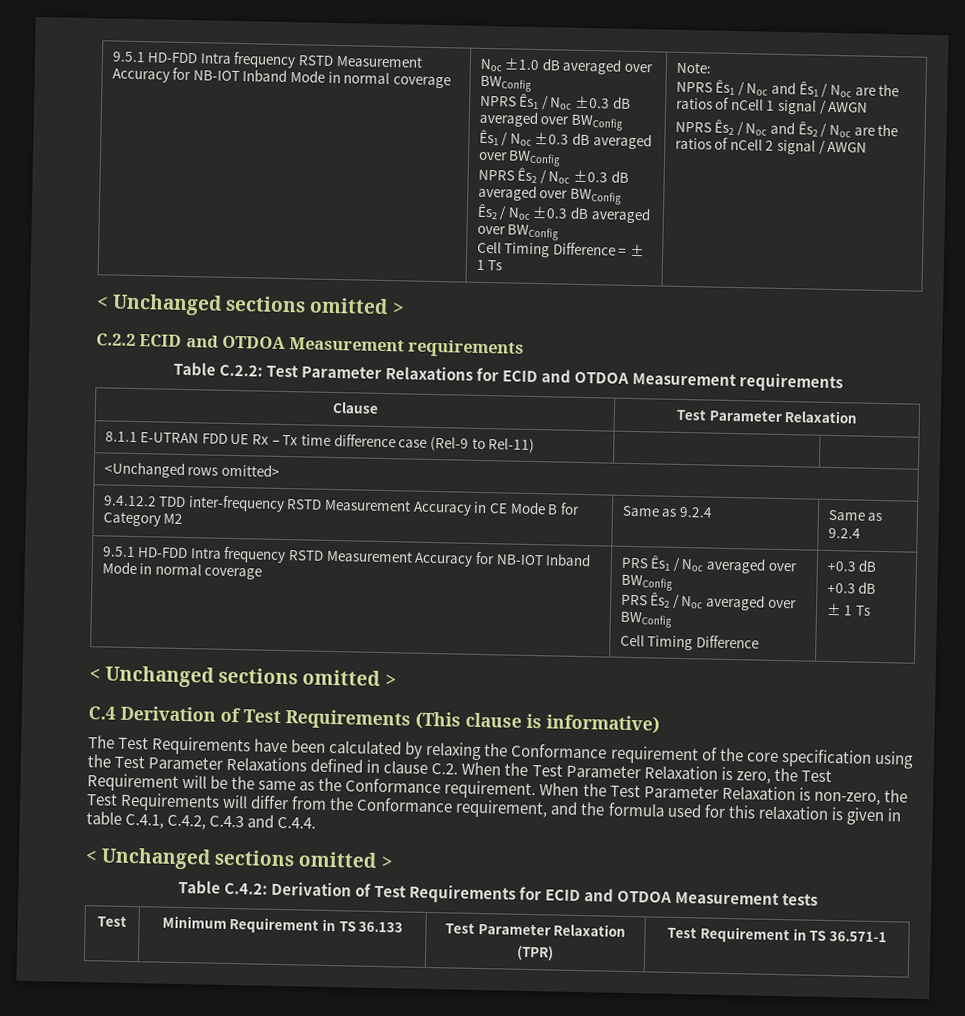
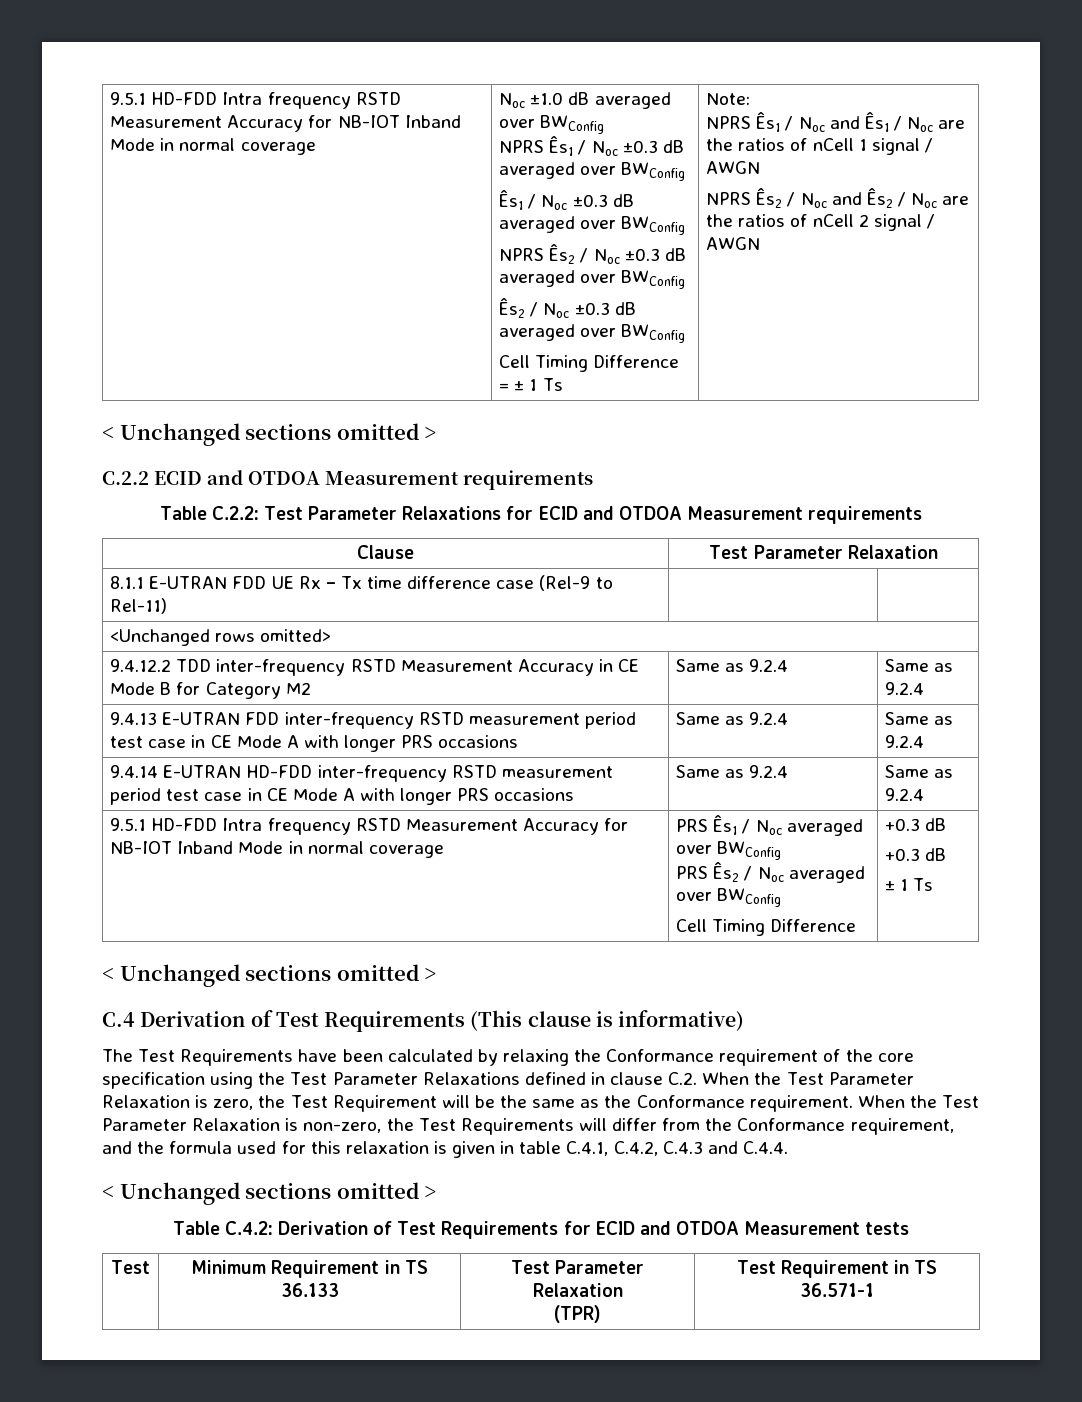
(861, 533) none -> [110,712,636,729] [110,735,519,752] [676,712,789,725] [885,712,954,725] [885,735,925,748] [110,765,613,782] [110,788,575,805] [676,765,789,778] [885,765,954,778] [885,788,925,801] // 9.4.13 E-UTRAN FDD inter-frequency RSTD measurement period test case in CE Mode A with longer PRS occasions | Same as 9.2.4 | Same as 9.2.4 // 9.4.14 E-UTRAN HD-FDD inter-frequency RSTD measurement period test case in CE Mode A with longer PRS occasions | Same as 9.2.4 | Same as 9.2.4

